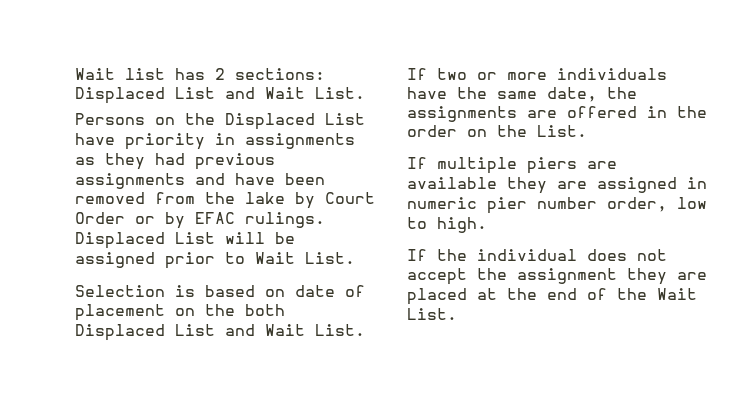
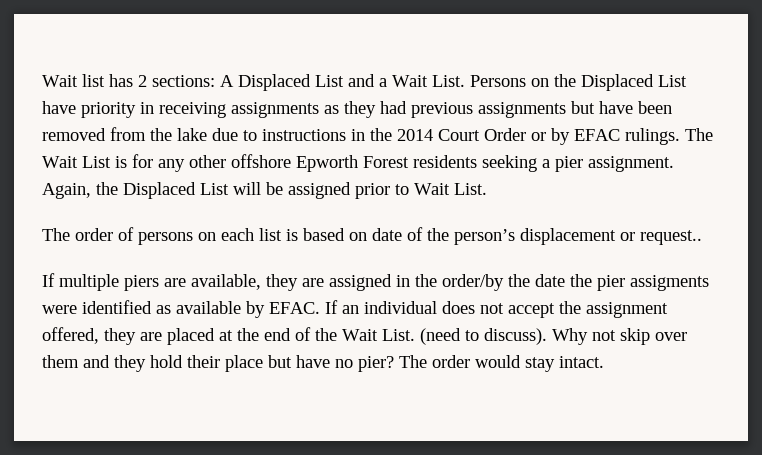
[75,87,365,104] Displaced List and Wait List. // -> [220,74,465,91] A Displaced List and a Wait List.
(235, 139) none -> [159,102,226,118] receiving
[195,173,225,185] and -> [571,101,595,114] but
[295,192,315,209] by -> [212,128,433,141] due to instructions in the 2014
(325, 220) none -> [685,128,713,141] [42,154,674,172] [42,182,118,199] The Wait List is for any other offshore Epworth Forest residents seeking a pier assignment. Again, the
[75,285,165,297] Selection -> [42,227,282,245] The order of persons on each list
[75,304,285,321] [75,324,365,341] [407,68,667,80] [407,87,637,102] [407,106,707,122] [407,125,587,137] placement on the both Displaced List and Wait List. If two or more individuals have the same date, the assignments are offered in the order on the List. -> [427,228,702,245] the person’s displacement or request..
[407,177,497,189] available -> [191,274,261,290] available,
[407,197,707,214] [407,217,487,233] [407,249,467,261] numeric pier number order, low to high. // If the -> [415,274,709,291] [42,300,359,318] the order/by the date the pier assigments were identified as available by EFAC. If an
(617, 276) none -> [42,327,99,344] offered,
(457, 314) none -> [420,328,687,345] [42,355,604,372] (need to discuss). Why not skip over them and they hold their place but have no pier? The order would stay intact.

